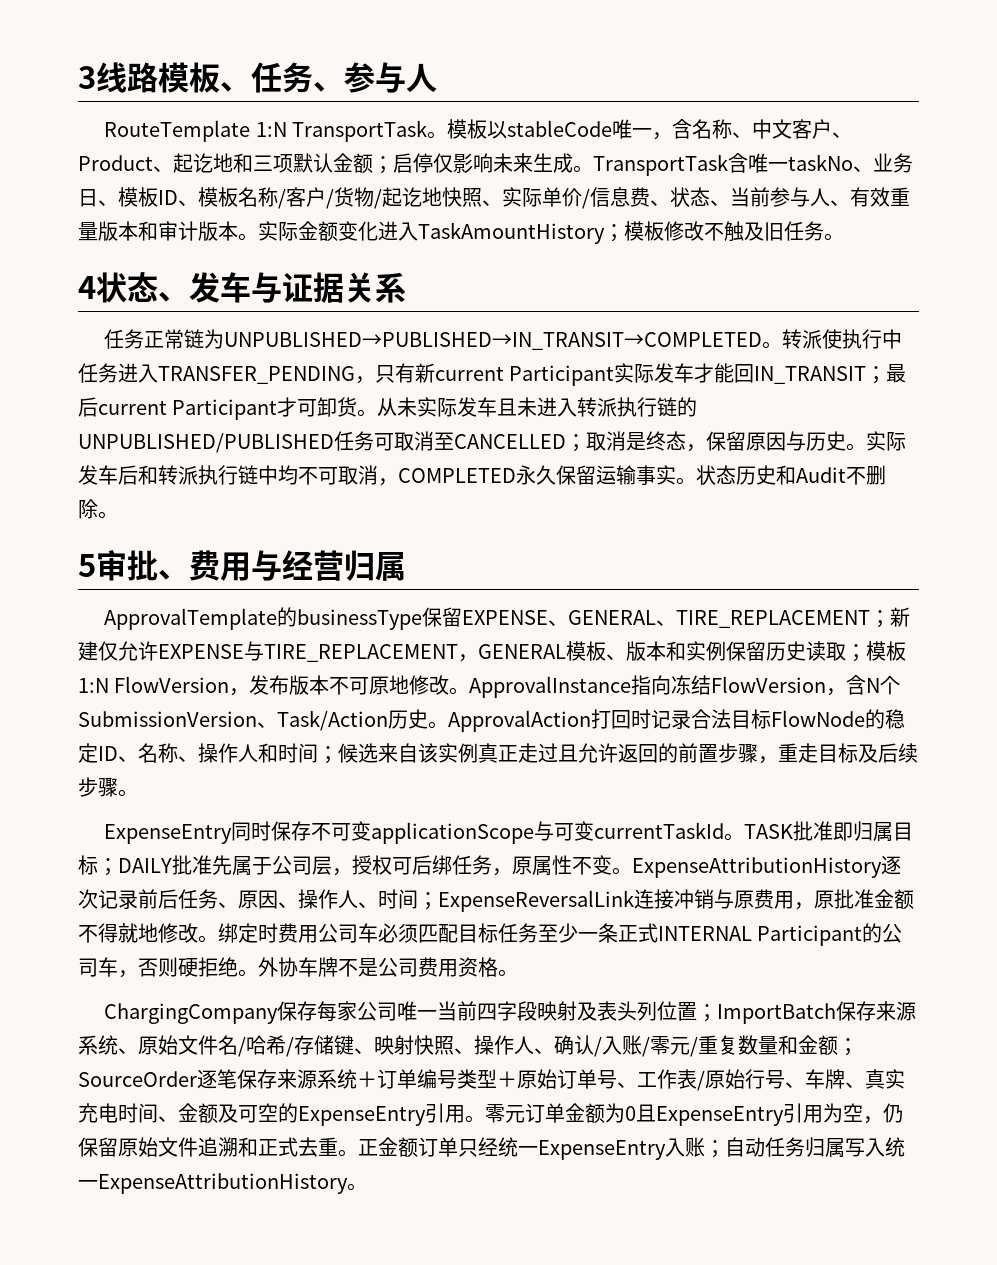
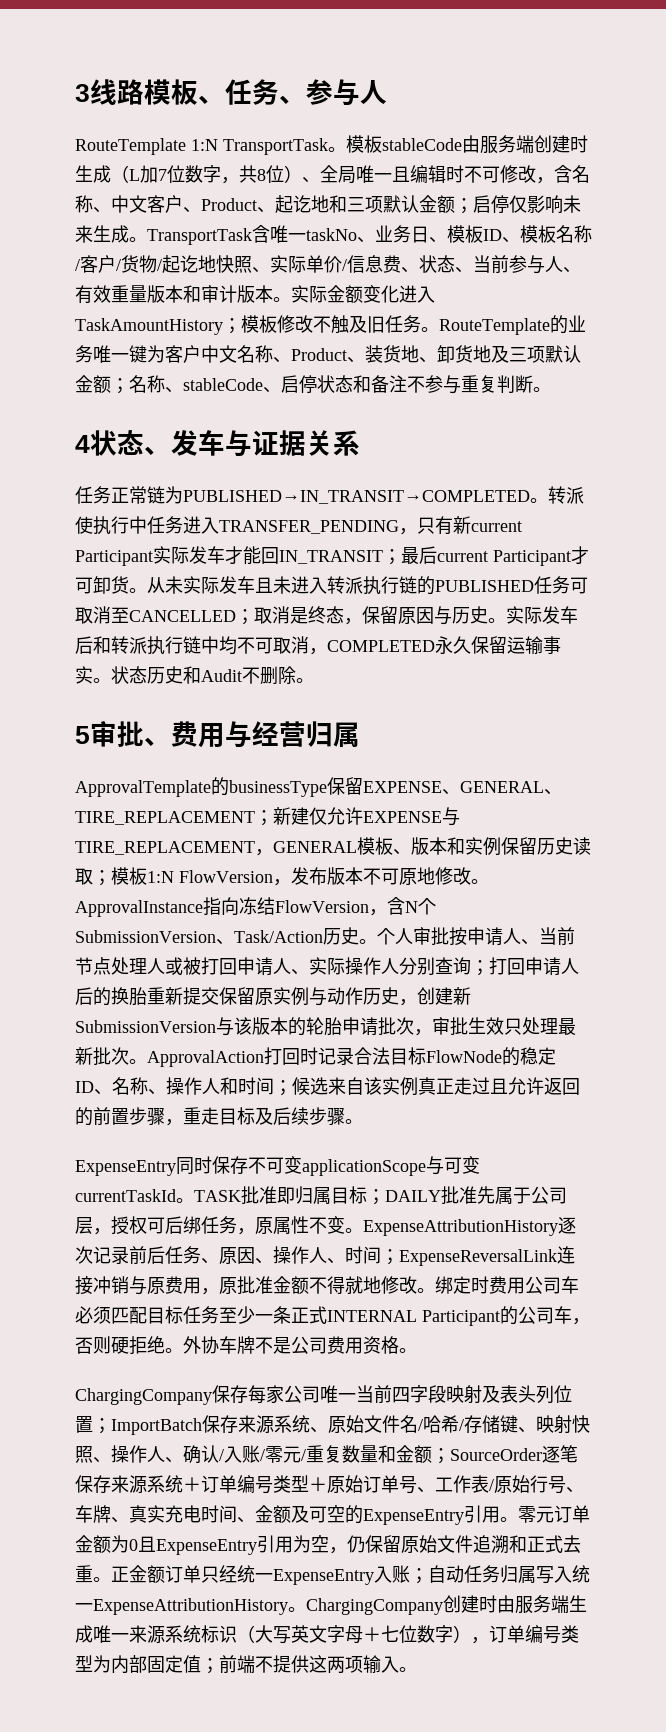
[487,119,653,139] 以stableCode唯一 -> [382,135,588,154] [75,165,536,184] stableCode由服务端创建时生成（L加7位数字，共8位）、全局唯一且编辑时不可修改
(844, 237) none -> [439,315,586,335] [75,345,581,363] [75,375,551,394] RouteTemplate的业务唯一键为客户中文名称、Product、装货地、卸货地及三项默认金额；名称、stableCode、启停状态和备注不参与重复判断。
[224,332,763,350] UNPUBLISHED→PUBLISHED→IN_TRANSIT→COMPLETED -> [183,490,530,504] PUBLISHED→IN_TRANSIT→COMPLETED
[78,433,334,453] UNPUBLISHED/PUBLISHED -> [435,580,534,592] PUBLISHED
(448, 725) none -> [377,927,575,946] [75,957,579,976] [75,987,471,1006] [75,1017,576,1036] [75,1047,147,1066] 个人审批按申请人、当前节点处理人或被打回申请人、实际操作人分别查询；打回申请人后的换胎重新提交保留原实例与动作历史，创建新SubmissionVersion与该版本的轮胎申请批次，审批生效只处理最新批次。
(367, 1187) none -> [306,1595,587,1615] [75,1625,579,1644] [75,1655,417,1674] ChargingCompany创建时由服务端生成唯一来源系统标识（大写英文字母＋七位数字），订单编号类型为内部固定值；前端不提供这两项输入。

